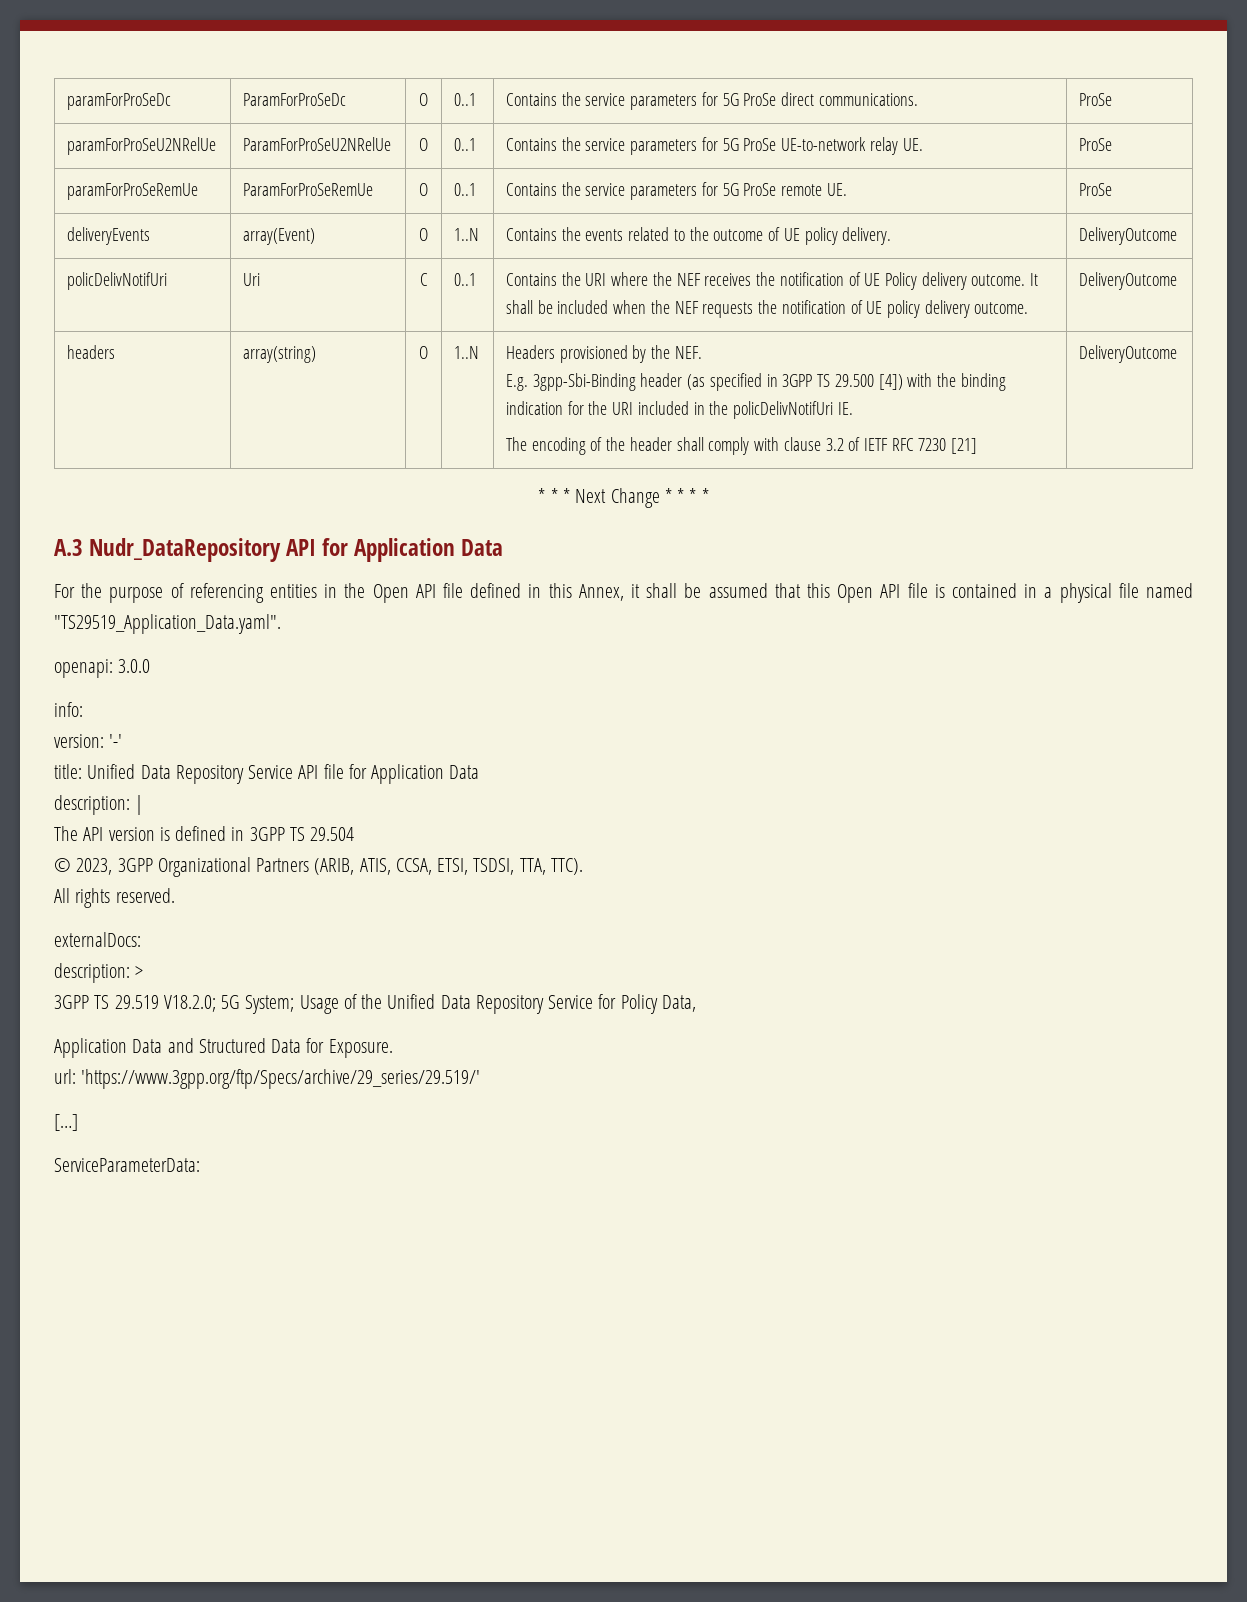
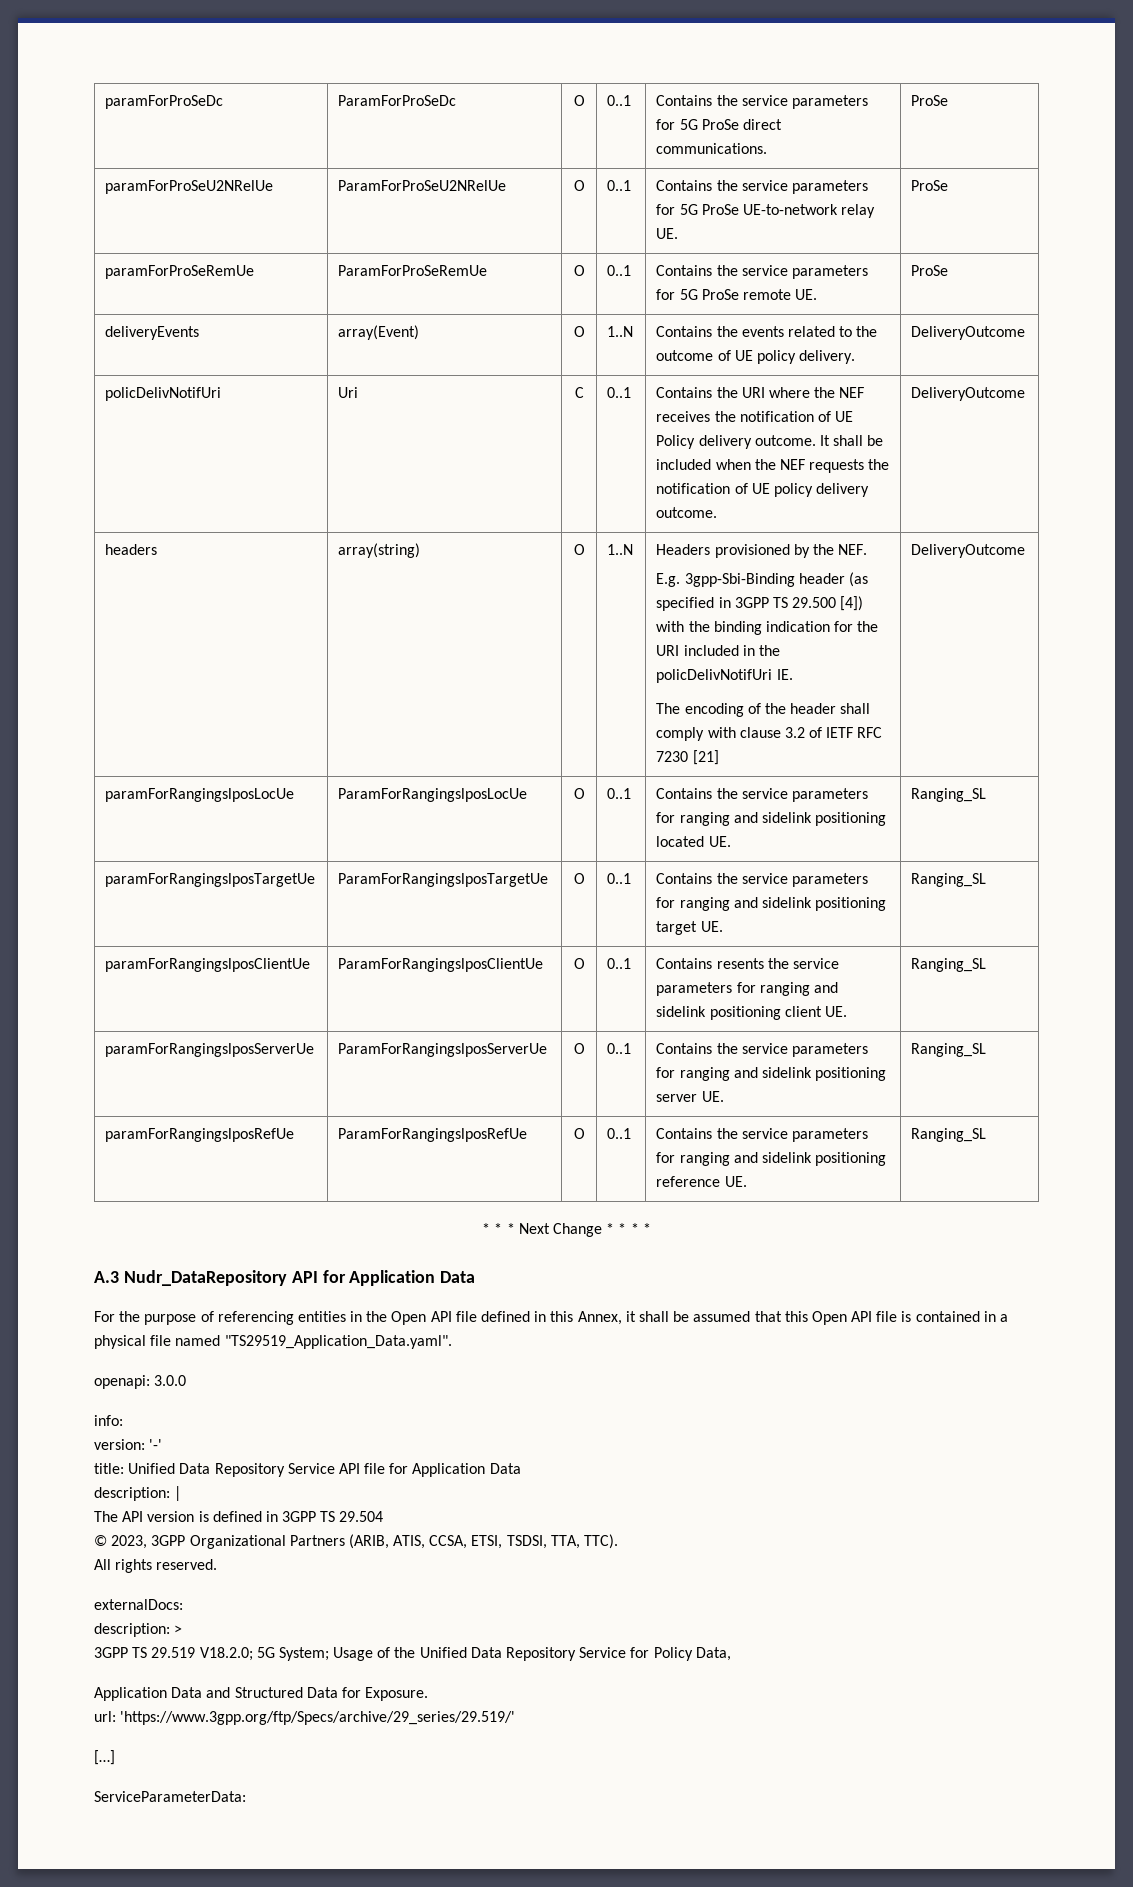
(1178, 354) none -> [105,788,295,802] [338,788,528,802] [573,788,585,799] [607,788,632,799] [656,788,868,802] [656,812,887,826] [656,836,731,847] [911,788,987,802] [105,873,316,887] [338,873,549,887] [573,873,585,884] [607,873,632,884] [656,873,868,887] [656,897,887,911] [656,921,723,935] [911,873,987,887] [105,958,311,972] [338,958,544,972] [573,958,585,969] [607,958,632,969] [656,958,839,969] [656,982,838,996] [656,1006,847,1020] [911,958,987,972] [105,1043,315,1057] [338,1043,548,1057] [573,1043,585,1054] [607,1043,632,1054] [656,1043,868,1057] [656,1067,887,1081] [656,1091,724,1102] [911,1043,987,1057] [105,1128,295,1142] [338,1128,528,1142] [573,1128,585,1139] [607,1128,632,1139] [656,1128,868,1142] [656,1152,887,1166] [656,1176,747,1187] [911,1128,987,1142] // paramForRangingslposLocUe | ParamForRangingslposLocUe | O | 0..1 | Contains the service parameters for ranging and sidelink positioning located UE. | Ranging_SL // paramForRangingslposTargetUe | ParamForRangingslposTargetUe | O | 0..1 | Contains the service parameters for ranging and sidelink positioning target UE. | Ranging_SL // paramForRangingslposClientUe | ParamForRangingslposClientUe | O | 0..1 | Contains resents the service parameters for ranging and sidelink positioning client UE. | Ranging_SL // paramForRangingslposServerUe | ParamForRangingslposServerUe | O | 0..1 | Contains the service parameters for ranging and sidelink positioning server UE. | Ranging_SL // paramForRangingslposRefUe | ParamForRangingslposRefUe | O | 0..1 | Contains the service parameters for ranging and sidelink positioning reference UE. | Ranging_SL

